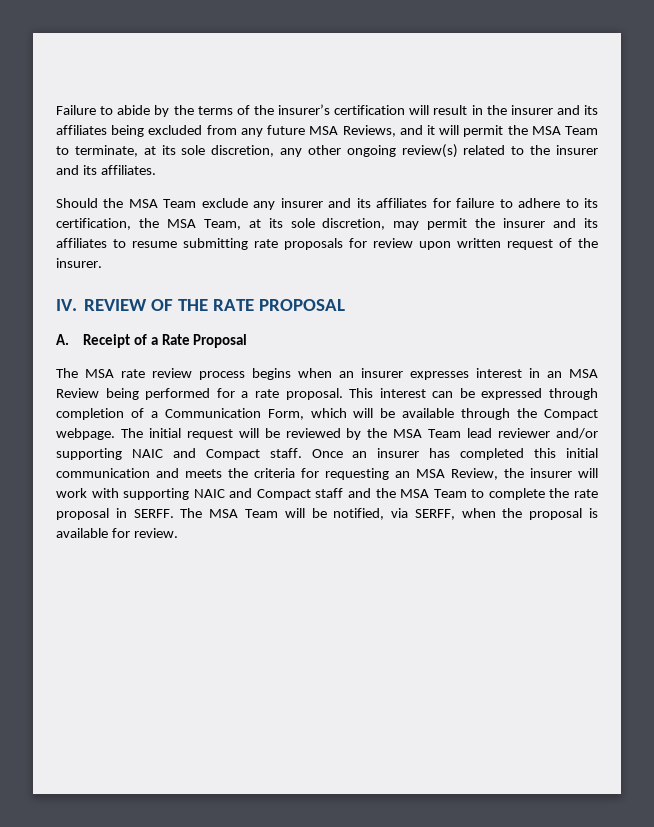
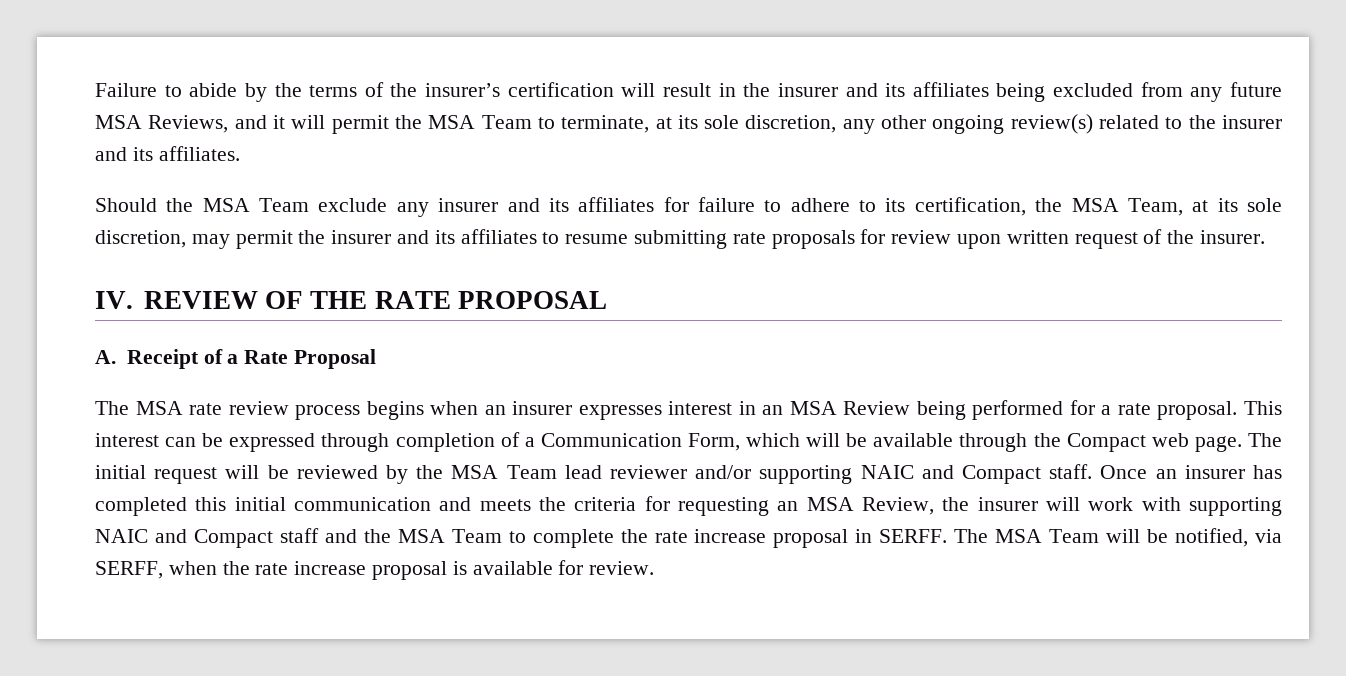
[56,428,115,440] webpage. -> [1151,433,1242,452] web page.
(598, 493) none -> [694,529,767,543] increase
(523, 513) none -> [255,561,367,575] rate increase

